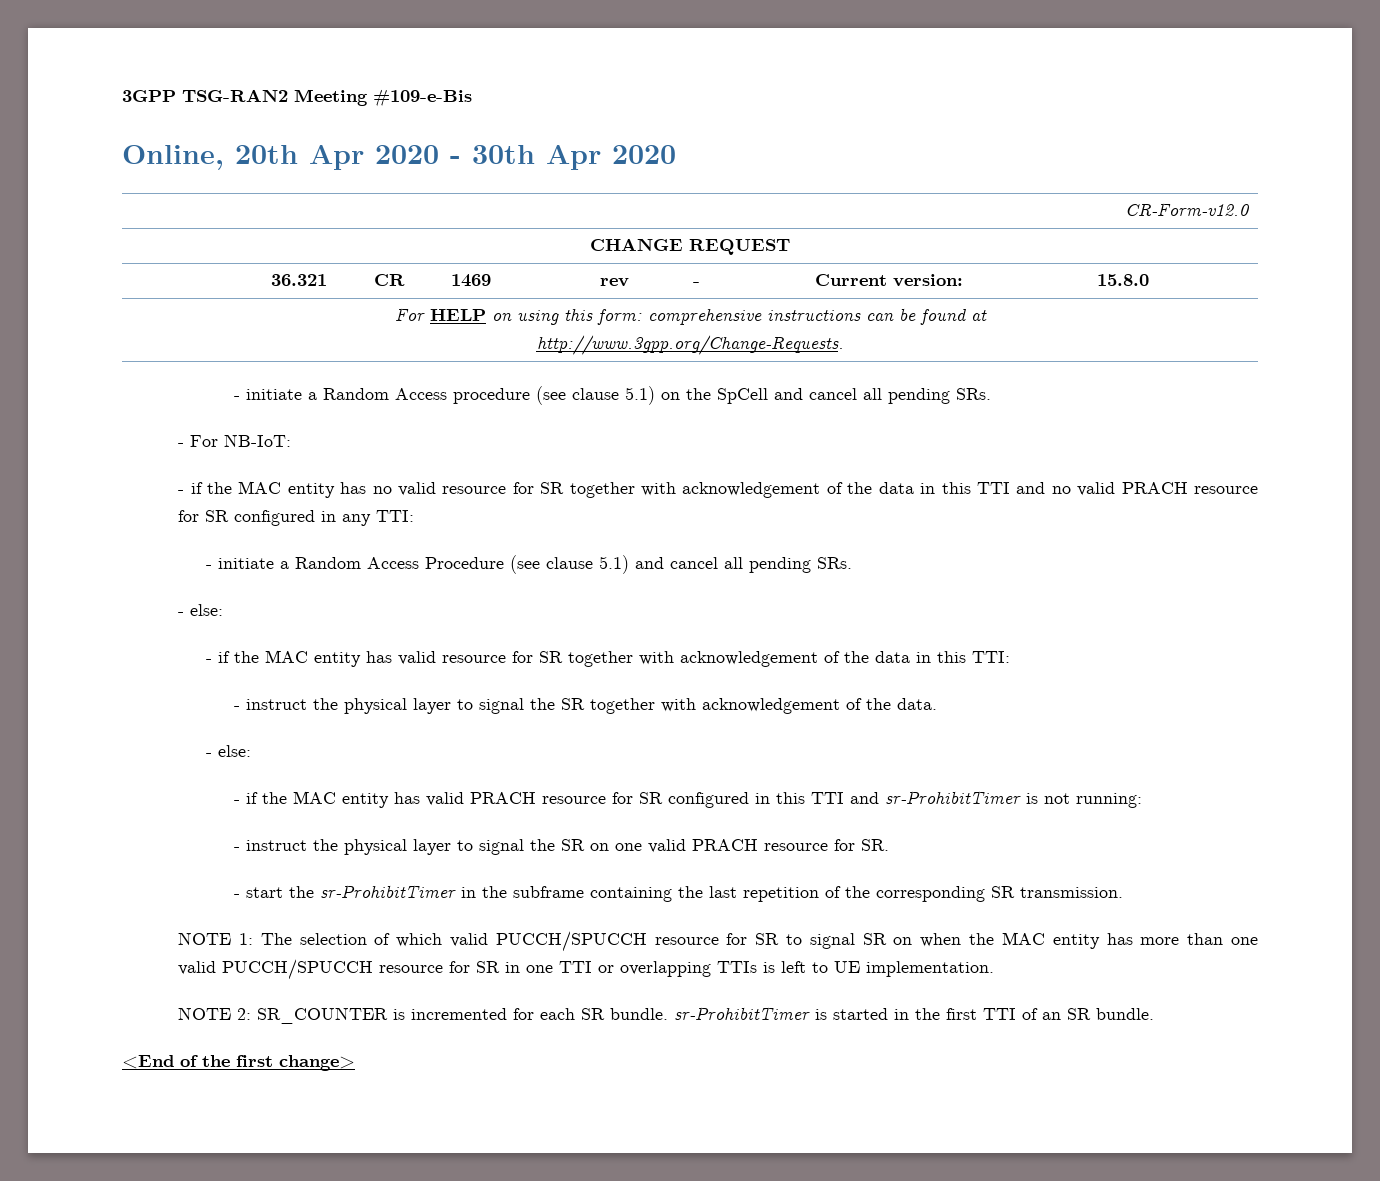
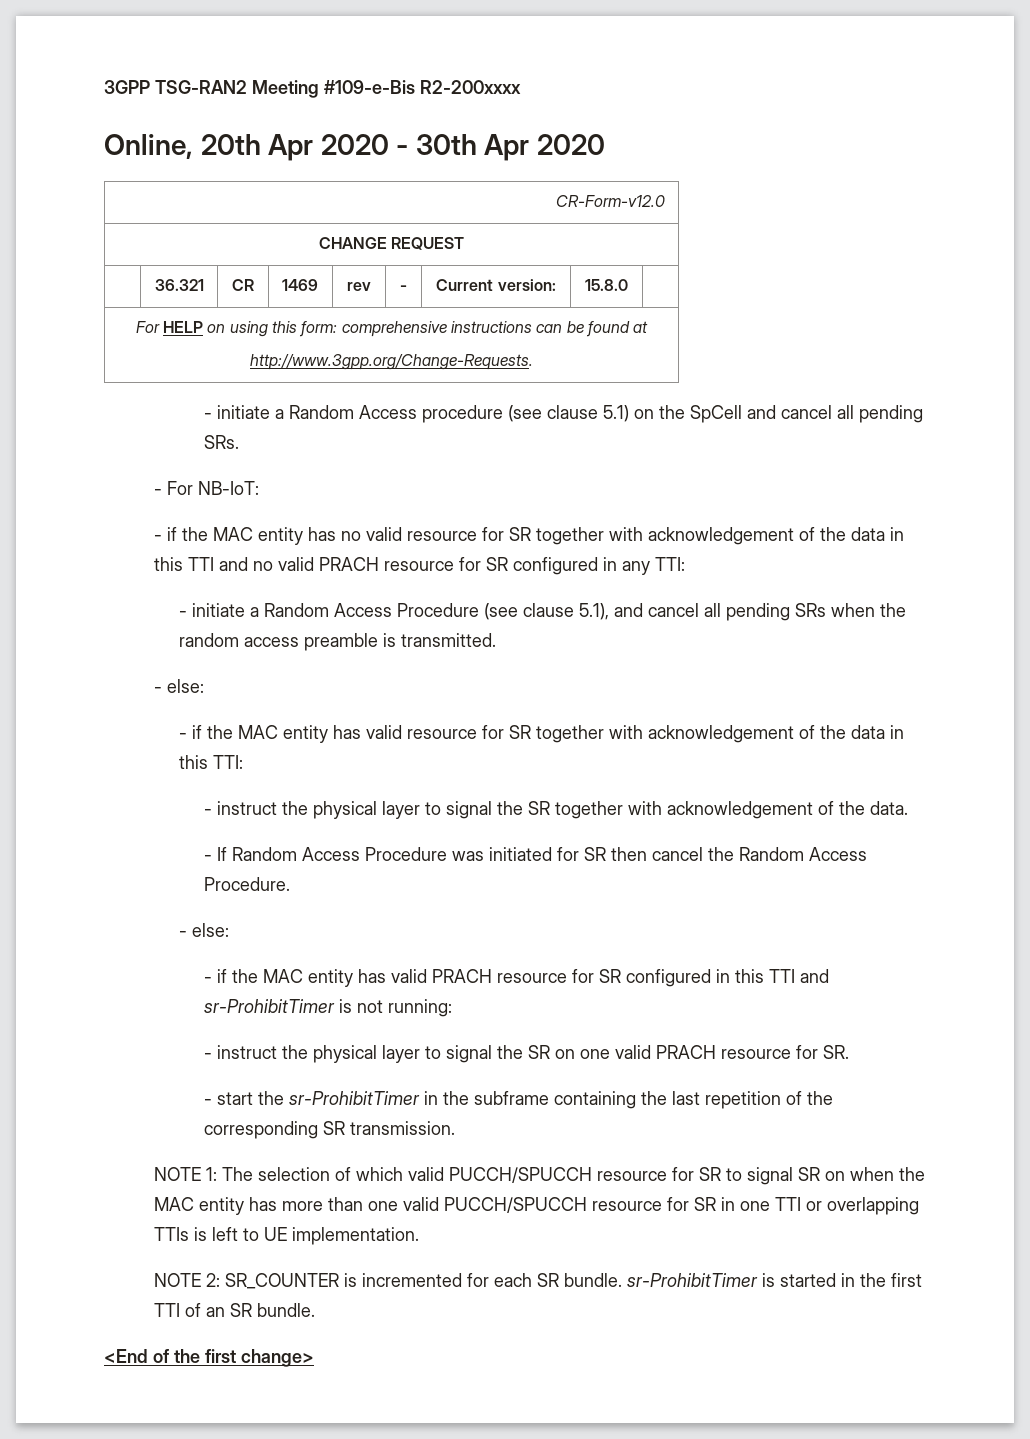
(472, 98) none -> [420,80,521,94] R2-200xxxx
[599,555,853,574] 5.1) and cancel all pending SRs. -> [579,603,907,621] [179,633,497,651] 5.1), and cancel all pending SRs when the random access preamble is transmitted.
(938, 704) none -> [204,847,868,861] [204,877,291,891] // - If Random Access Procedure was initiated for SR then cancel the Random Access Procedure.

